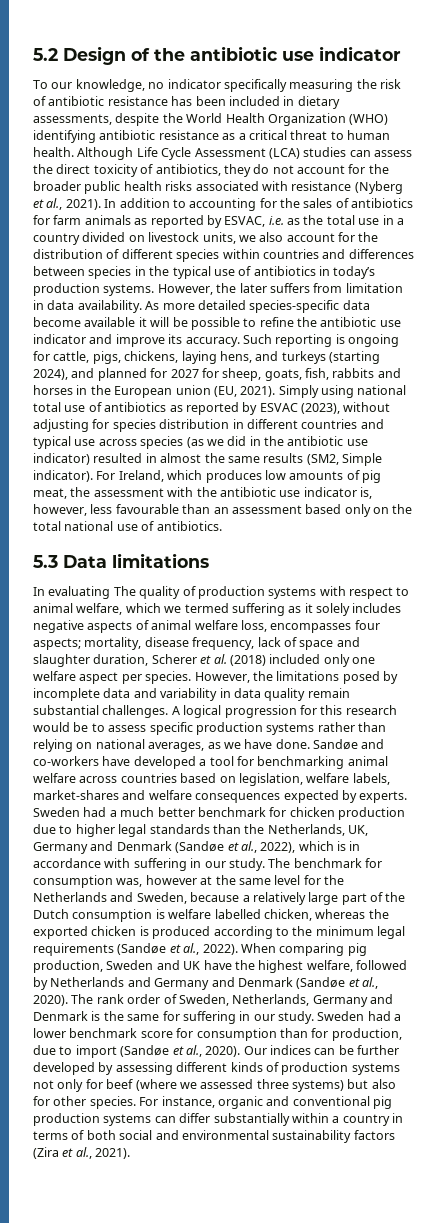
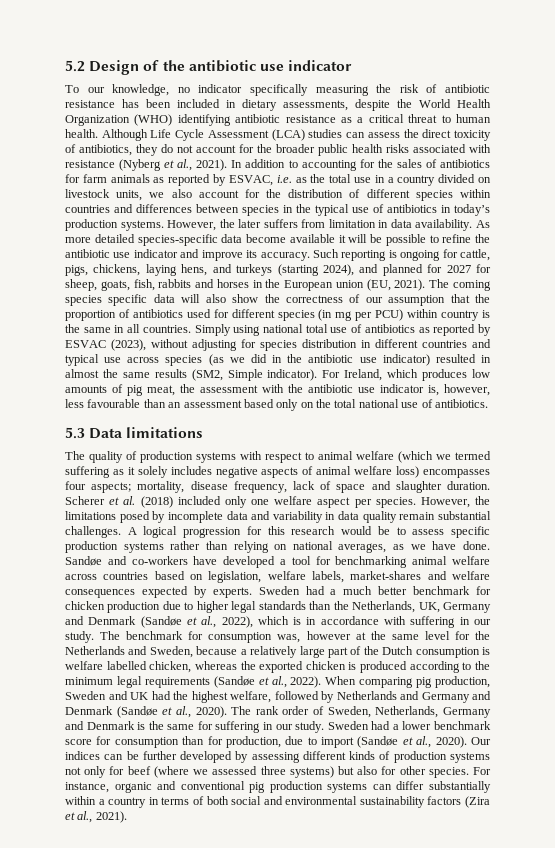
(276, 391) none -> [429,279,492,291] [65,294,491,306] [65,309,490,321] [65,324,191,333] The coming species specific data will also show the correctness of our assumption that the proportion of antibiotics used for different species (in mg per PCU) within country is the same in all countries.
[33,586,111,599] In evaluating -> (204, 432) none
[76,603,161,615] welfare, which -> [356,451,433,463] welfare (which
[240,620,267,632] loss, -> [396,466,420,478] loss)
[93,654,149,666] duration, -> [446,481,490,490] duration.
[203,960,232,970] have -> [151,691,171,700] had

